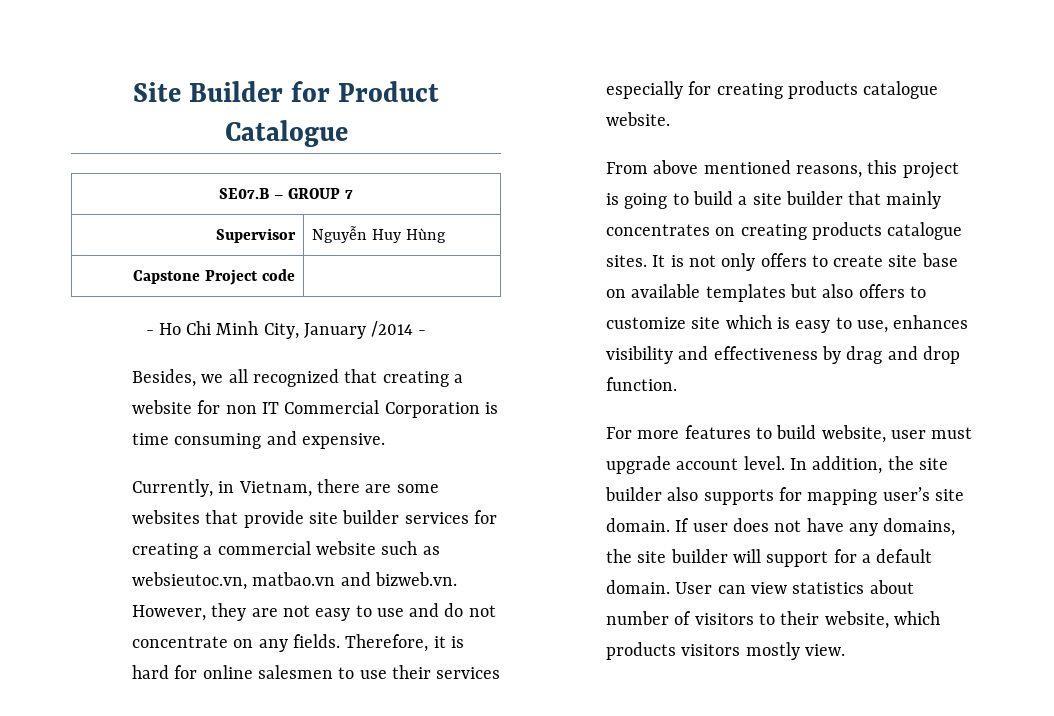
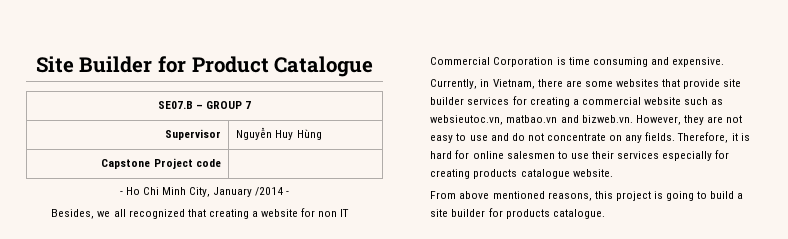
[848,191,942,209] [606,222,963,240] [606,253,958,271] [606,284,926,302] [606,315,969,333] [606,346,960,364] [606,377,678,391] [606,425,973,443] [606,456,948,474] [605,487,964,505] [606,518,956,536] [606,549,933,567] [606,580,914,594] [606,611,940,629] [606,642,846,660] that mainly concentrates on creating products catalogue sites. It is not only offers to create site base on available templates but also offers to customize site which is easy to use, enhances visibility and effectiveness by drag and drop function. // For more features to build website, user must upgrade account level. In addition, the site builder also supports for mapping user’s site domain. If user does not have any domains, the site builder will support for a default domain. User can view statistics about number of visitors to their website, which products visitors mostly view. -> [488,208,605,219] for products catalogue.

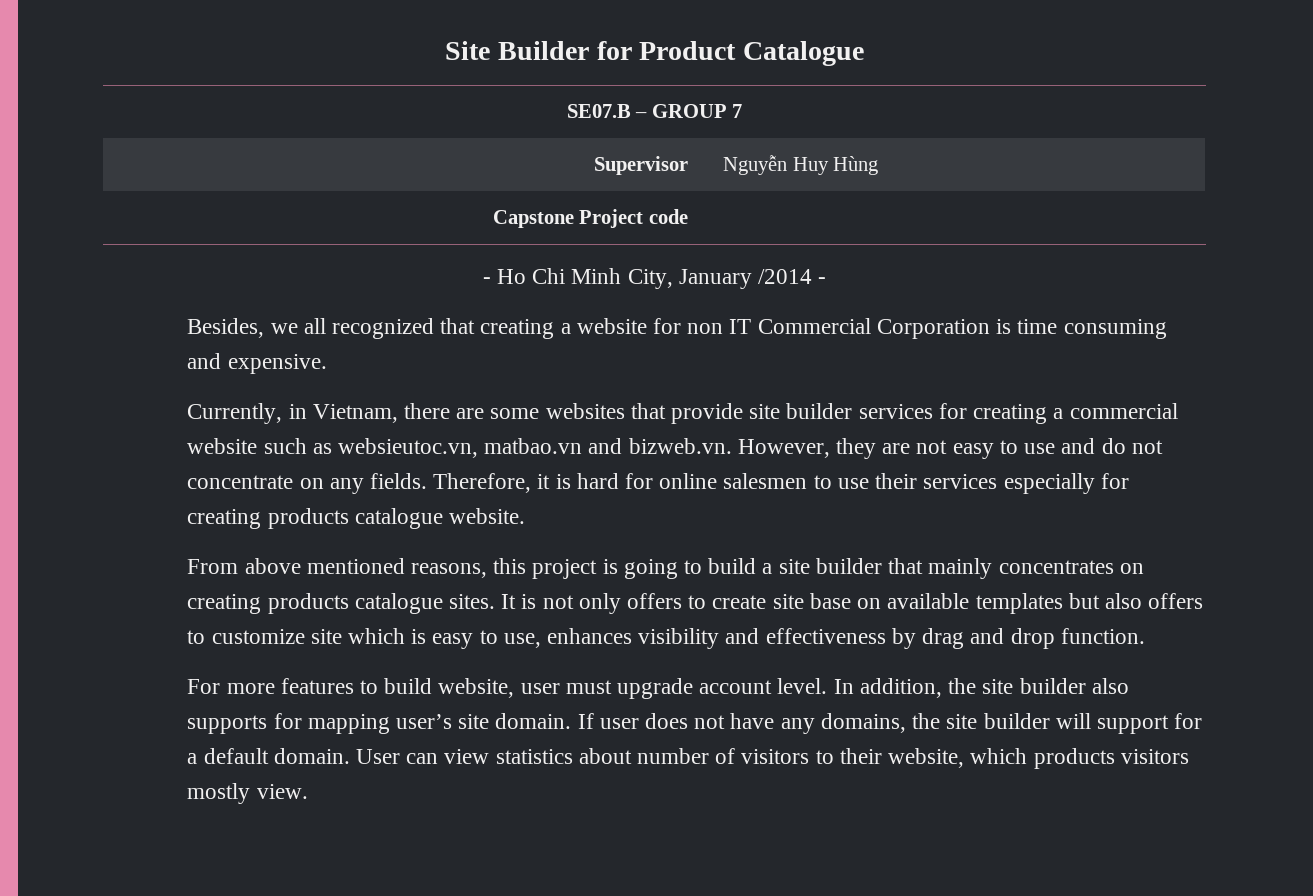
[488,208,605,219] for products catalogue. -> [888,558,1144,579] [187,593,1204,614] [187,628,1145,649] [187,678,1129,699] [187,713,1203,734] [187,748,1189,769] [187,783,308,804] that mainly concentrates on creating products catalogue sites. It is not only offers to create site base on available templates but also offers to customize site which is easy to use, enhances visibility and effectiveness by drag and drop function. // For more features to build website, user must upgrade account level. In addition, the site builder also supports for mapping user’s site domain. If user does not have any domains, the site builder will support for a default domain. User can view statistics about number of visitors to their website, which products visitors mostly view.

